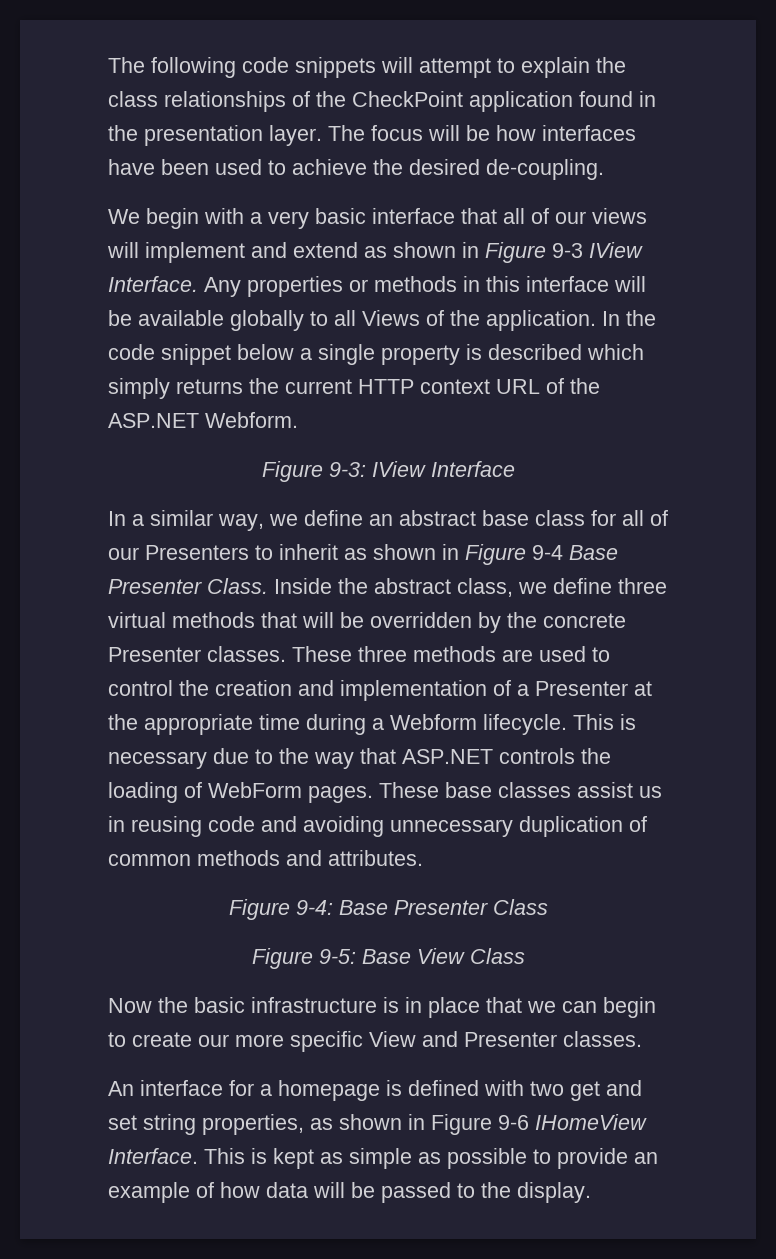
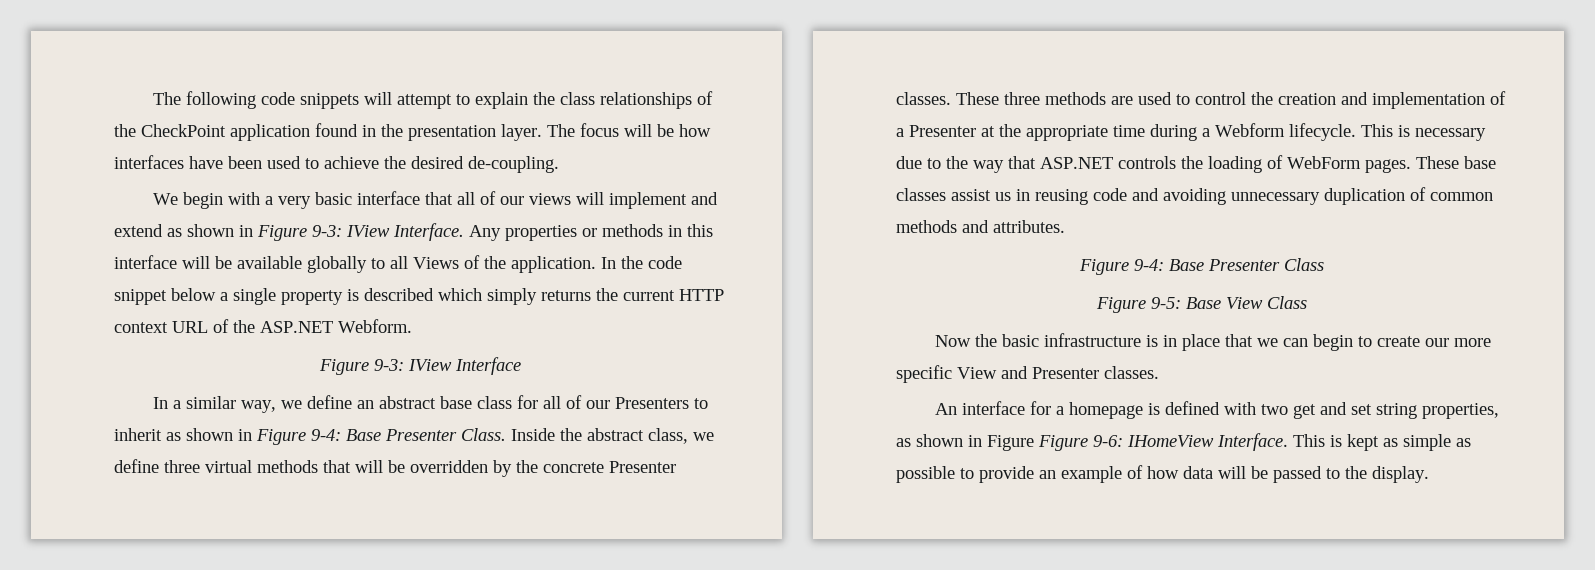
[552,243,583,258] 9-3 -> [312,225,342,237] 9-3:
[532,545,563,560] 9-4 -> [311,429,341,441] 9-4:
[498,1115,529,1130] 9-6 -> [1038,435,1123,451] Figure 9-6:

